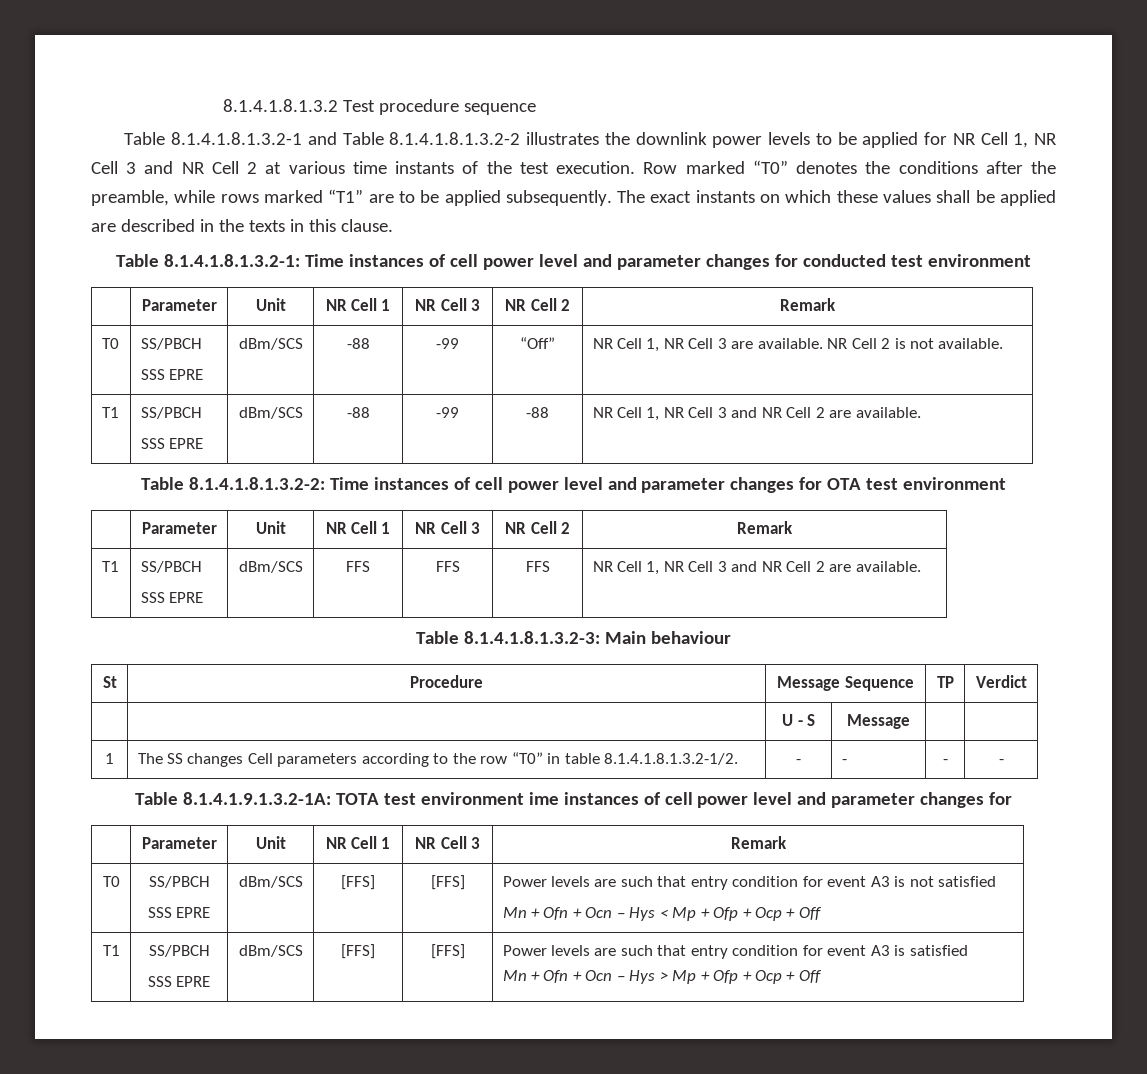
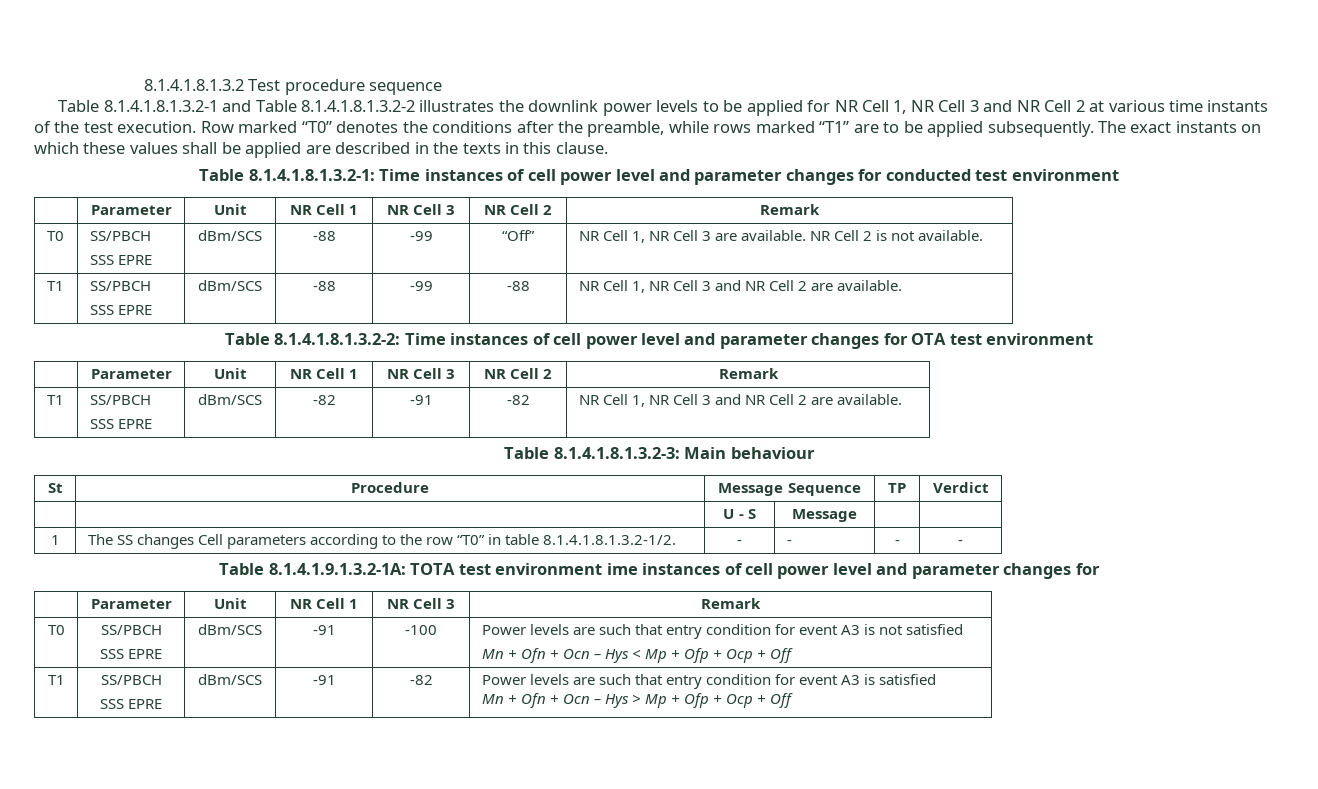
[346,561,370,572] [435,561,460,572] [525,561,550,572] FFS | FFS | FFS -> [312,395,336,405] [409,395,433,405] [506,395,530,405] -82 | -91 | -82
[341,875,375,890] [430,875,465,890] [FFS] | [FFS] -> [312,625,336,635] [405,625,437,635] -91 | -100
[341,944,375,959] [430,944,465,959] [FFS] | [FFS] -> [312,675,336,685] [409,675,433,685] -91 | -82

